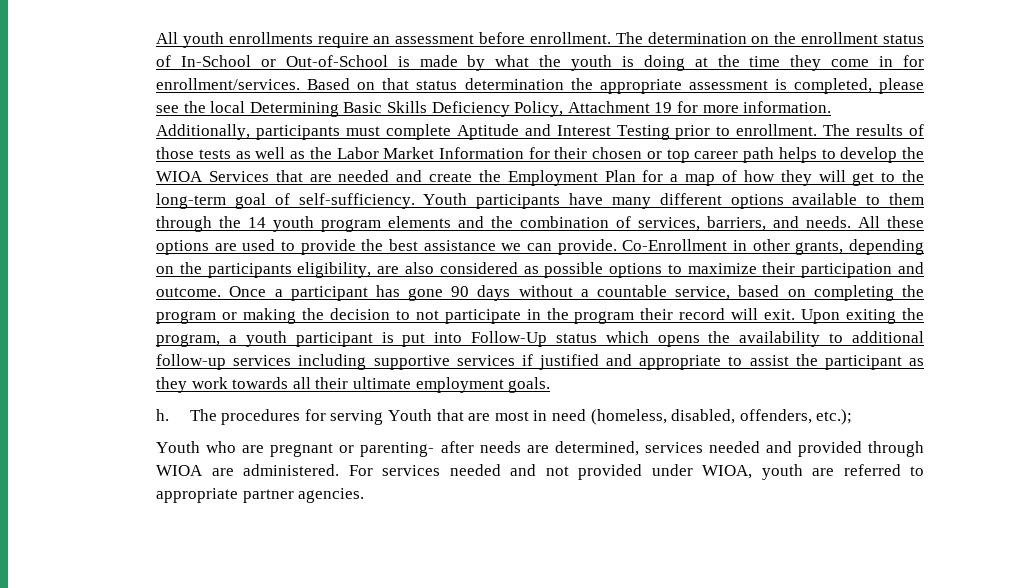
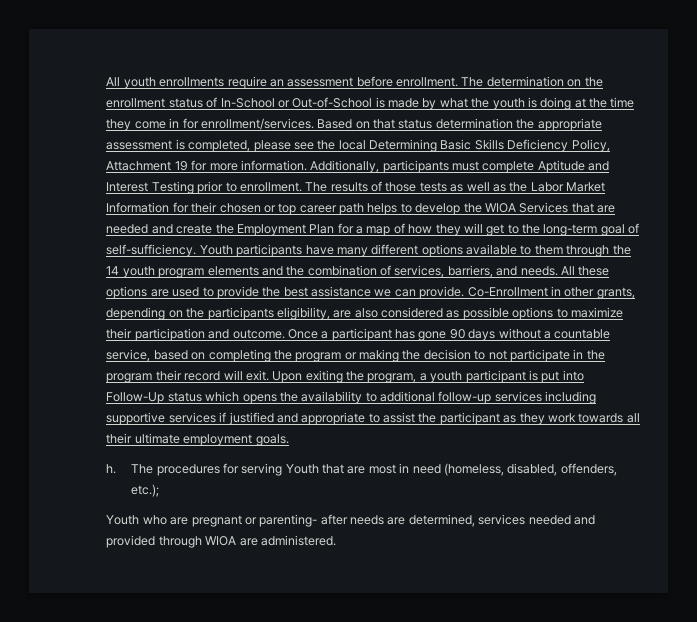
[348,464,924,480] [156,488,365,503] For services needed and not provided under WIOA, youth are referred to appropriate partner agencies. -> (336, 540) none

